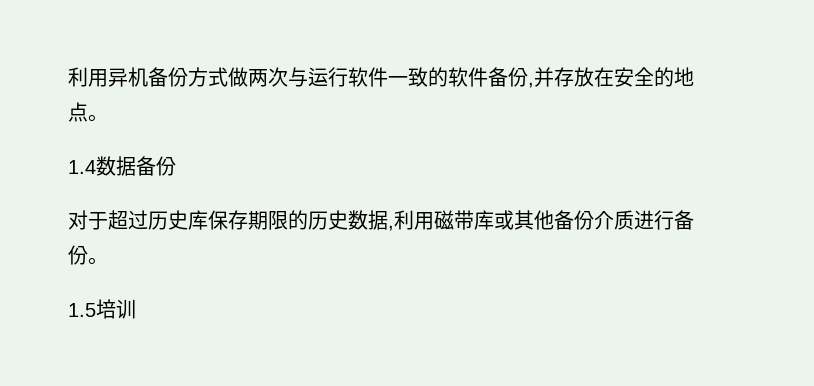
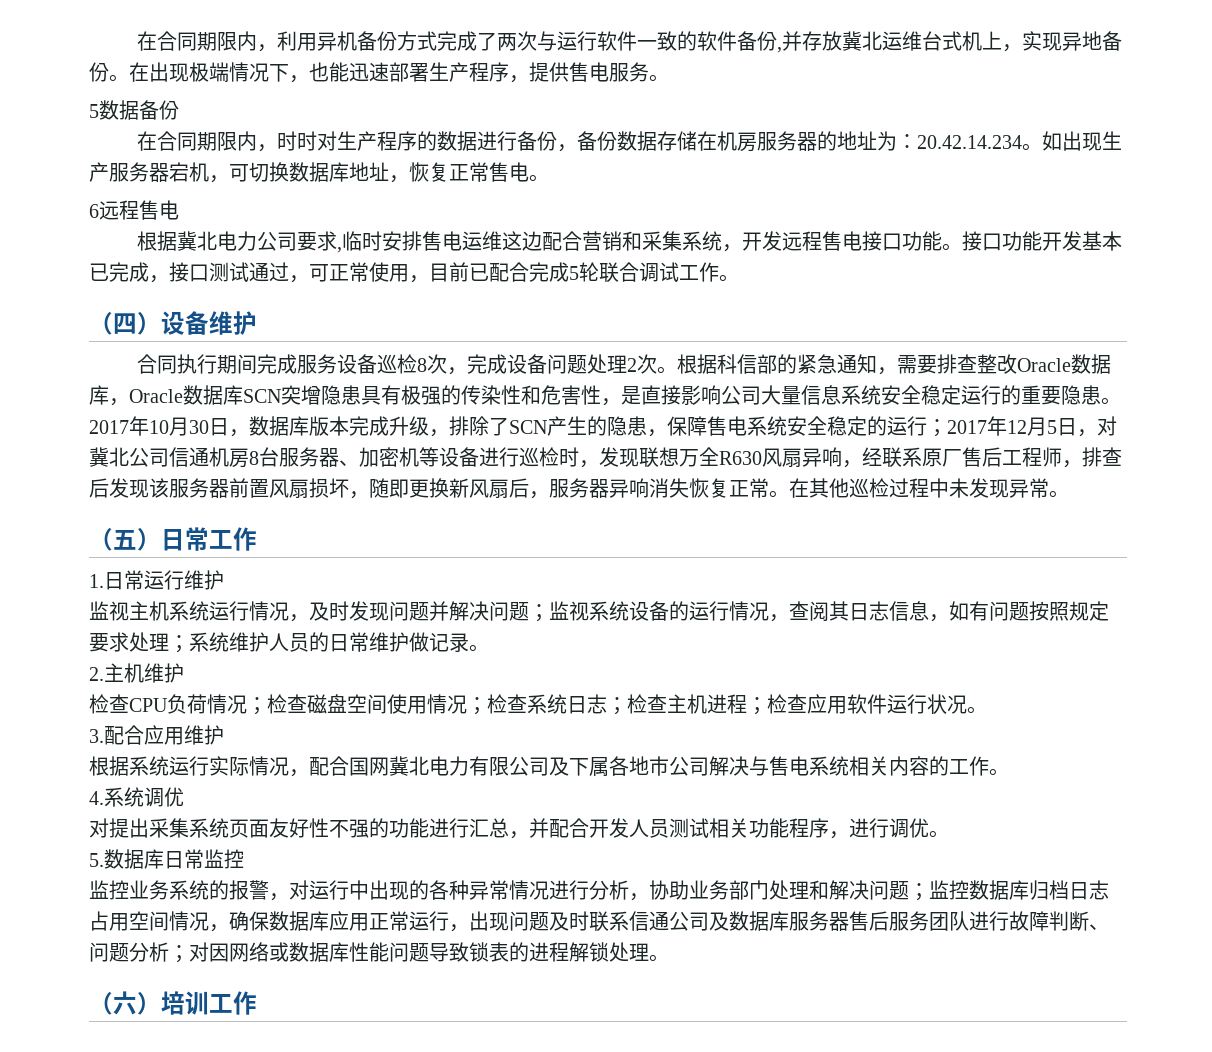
(68, 77) none -> [136,31,277,52] 在合同期限内，
[228,67,248,87] 做 -> [436,31,497,51] 完成了
[594,67,694,87] [68,102,108,122] [68,160,96,174] 在安全的地点。 // 1.4 -> [841,31,1122,52] [89,62,669,83] [89,104,99,118] 冀北运维台式机上，实现异地备份。在出现极端情况下，也能迅速部署生产程序，提供售电服务。 // 5
[68,210,694,231] [68,245,108,265] [68,299,136,319] 对于超过历史库保存期限的历史数据,利用磁带库或其他备份介质进行备份。 // 1.5培训 -> [136,131,1122,152] [89,162,549,183] [89,200,179,220] [136,231,1122,253] [89,262,739,283] [89,311,257,335] [136,354,1111,375] [89,385,1121,406] [89,416,1117,437] [89,447,1122,468] [89,478,1069,499] [89,527,257,551] [89,570,224,590] [89,601,1109,622] [89,632,489,653] [89,663,184,683] [89,694,987,715] [89,725,224,745] [89,756,1009,777] [89,787,184,807] [89,818,949,839] [89,849,244,869] [89,880,1109,901] [89,911,1109,932] [89,942,669,963] [89,991,257,1015] 在合同期限内，时时对生产程序的数据进行备份，备份数据存储在机房服务器的地址为：20.42.14.234。如出现生产服务器宕机，可切换数据库地址，恢复正常售电。 // 6远程售电 // 根据冀北电力公司要求,临时安排售电运维这边配合营销和采集系统，开发远程售电接口功能。接口功能开发基本已完成，接口测试通过，可正常使用，目前已配合完成5轮联合调试工作。 // （四）设备维护 // 合同执行期间完成服务设备巡检8次，完成设备问题处理2次。根据科信部的紧急通知，需要排查整改Oracle数据库，Oracle数据库SCN突增隐患具有极强的传染性和危害性，是直接影响公司大量信息系统安全稳定运行的重要隐患。2017年10月30日，数据库版本完成升级，排除了SCN产生的隐患，保障售电系统安全稳定的运行；2017年12月5日，对冀北公司信通机房8台服务器、加密机等设备进行巡检时，发现联想万全R630风扇异响，经联系原厂售后工程师，排查后发现该服务器前置风扇损坏，随即更换新风扇后，服务器异响消失恢复正常。在其他巡检过程中未发现异常。 // （五）日常工作 // 1.日常运行维护 // 监视主机系统运行情况，及时发现问题并解决问题；监视系统设备的运行情况，查阅其日志信息，如有问题按照规定要求处理；系统维护人员的日常维护做记录。 // 2.主机维护 // 检查CPU负荷情况；检查磁盘空间使用情况；检查系统日志；检查主机进程；检查应用软件运行状况。 // 3.配合应用维护 // 根据系统运行实际情况，配合国网冀北电力有限公司及下属各地市公司解决与售电系统相关内容的工作。 // 4.系统调优 // 对提出采集系统页面友好性不强的功能进行汇总，并配合开发人员测试相关功能程序，进行调优。 // 5.数据库日常监控 // 监控业务系统的报警，对运行中出现的各种异常情况进行分析，协助业务部门处理和解决问题；监控数据库归档日志占用空间情况，确保数据库应用正常运行，出现问题及时联系信通公司及数据库服务器售后服务团队进行故障判断、问题分析；对因网络或数据库性能问题导致锁表的进程解锁处理。 // （六）培训工作

